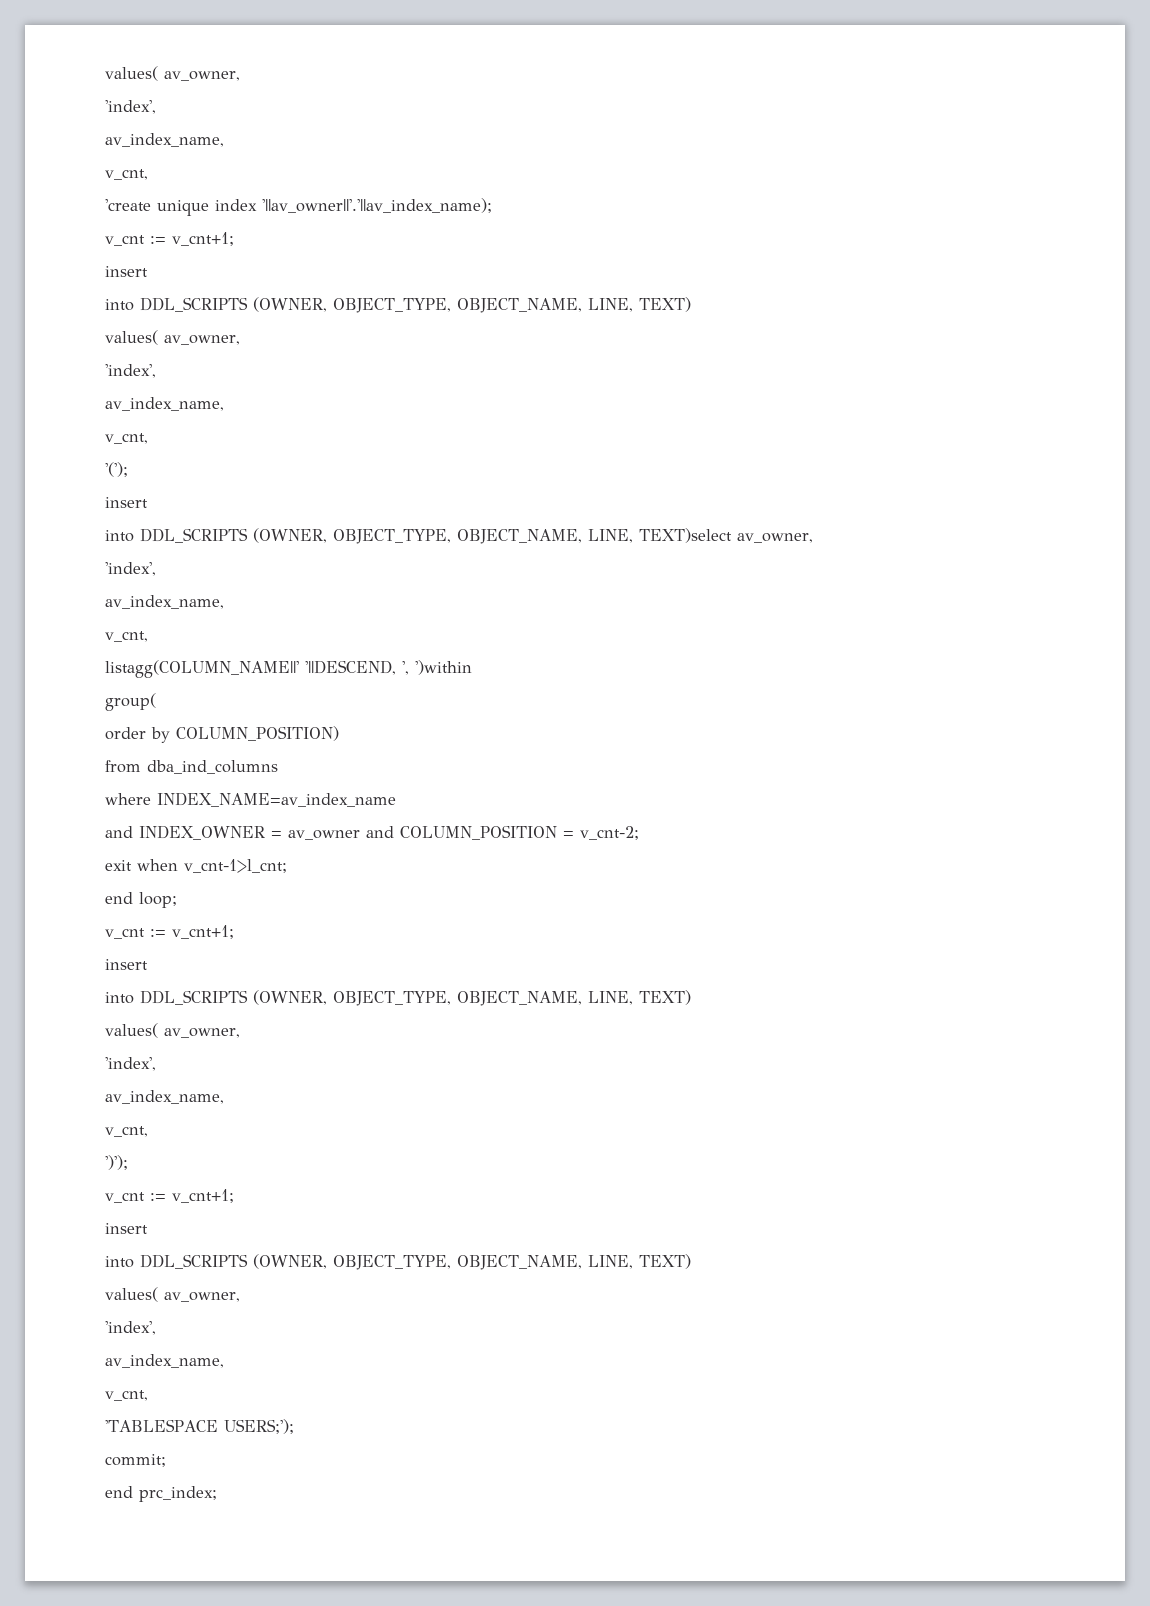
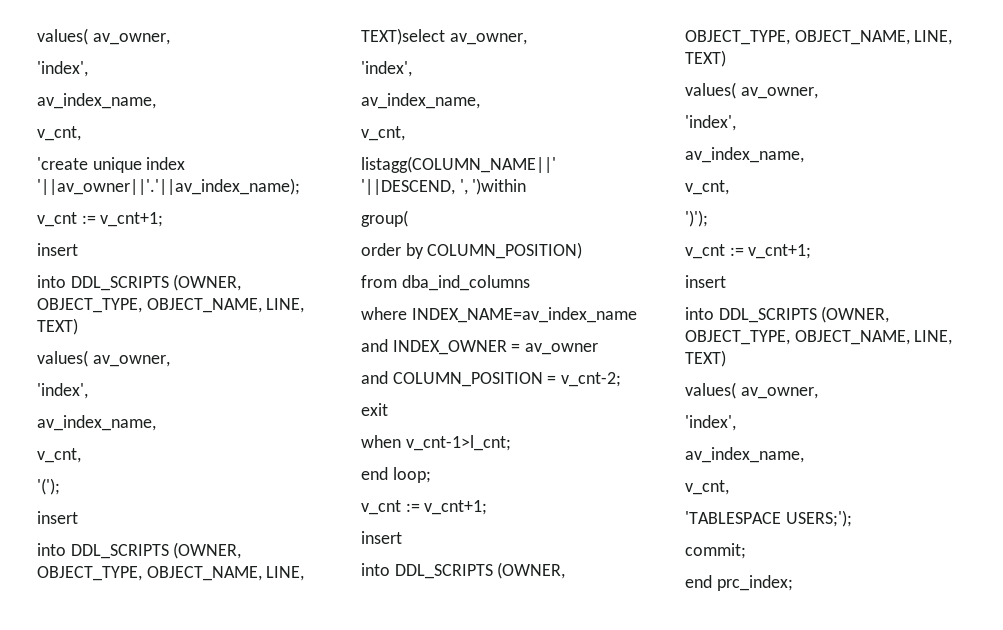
(360, 835) none -> (599, 349) //
(132, 865) none -> (388, 409) //

